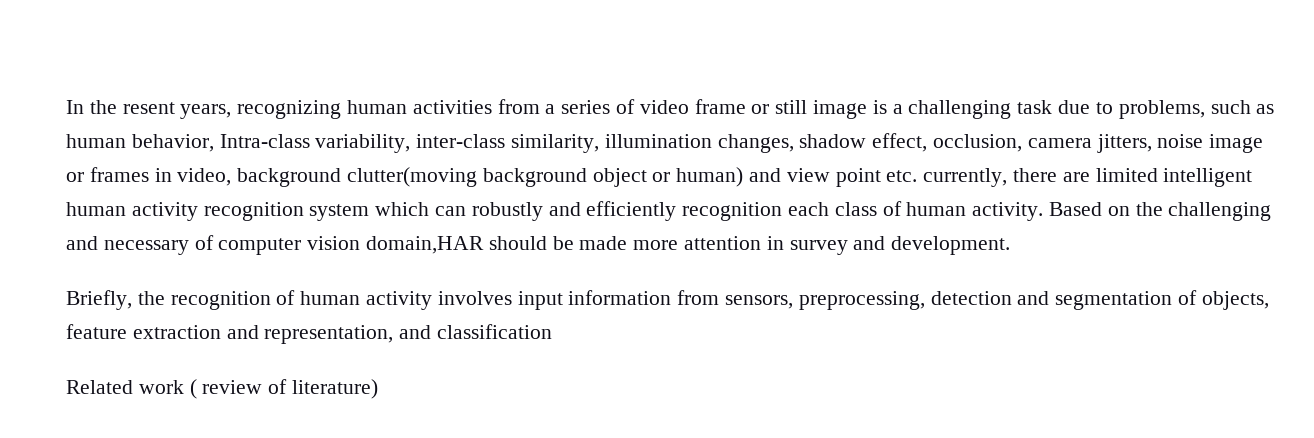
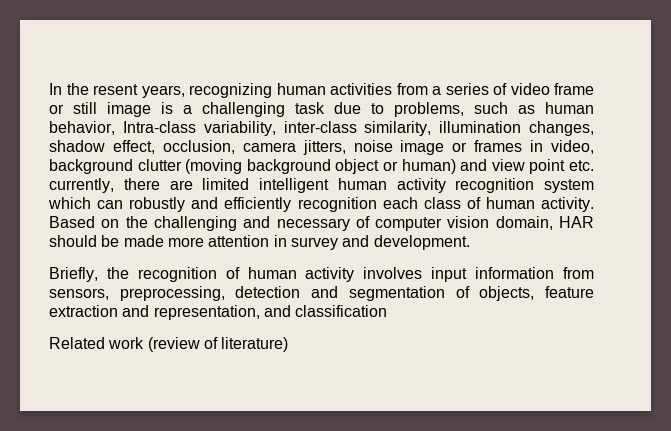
[347,167,478,187] clutter(moving -> [137,159,243,174] clutter (moving
[366,236,485,254] domain,HAR -> [495,216,595,230] domain, HAR
[189,379,263,399] ( review -> [147,337,200,352] (review

